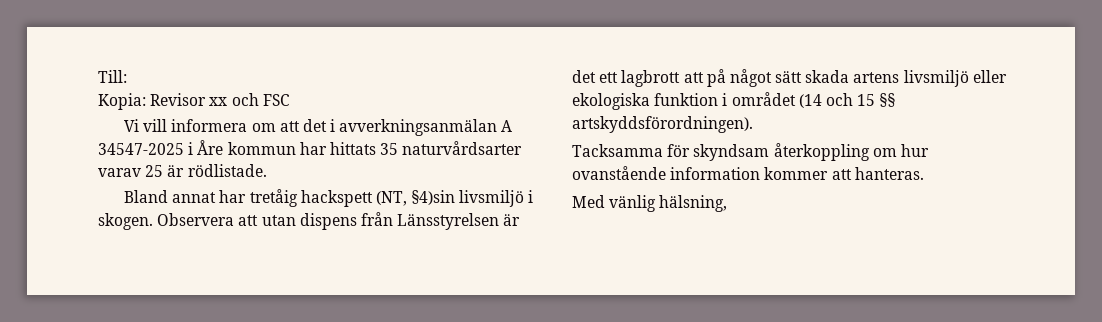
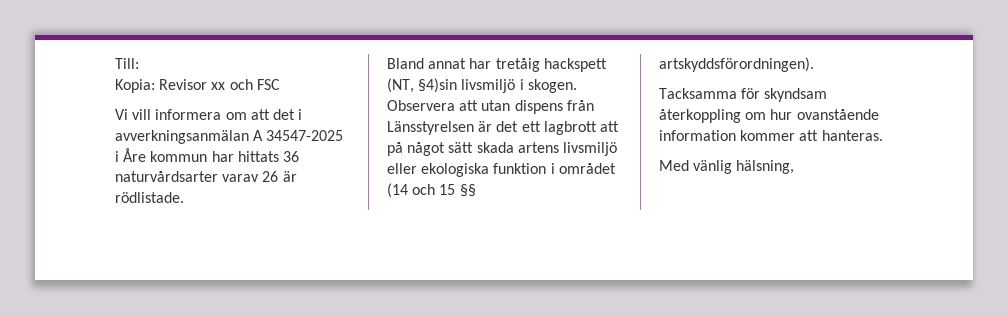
[380,143,399,155] 35 -> [282,151,299,162] 36
[145,165,164,177] 25 -> [262,171,279,182] 26

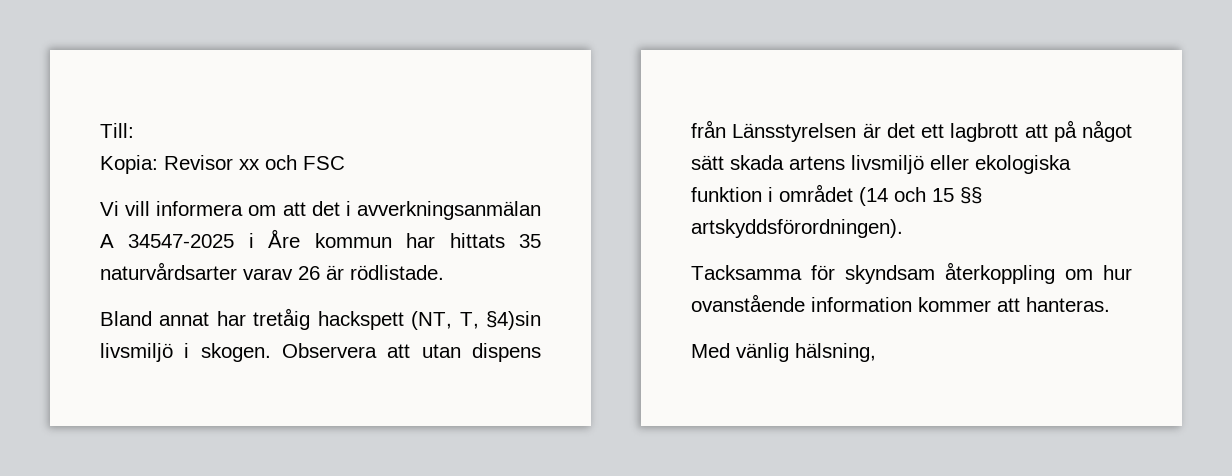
[282,151,299,162] 36 -> [519,234,541,248] 35
(414, 85) none -> [459,312,479,329] T,

